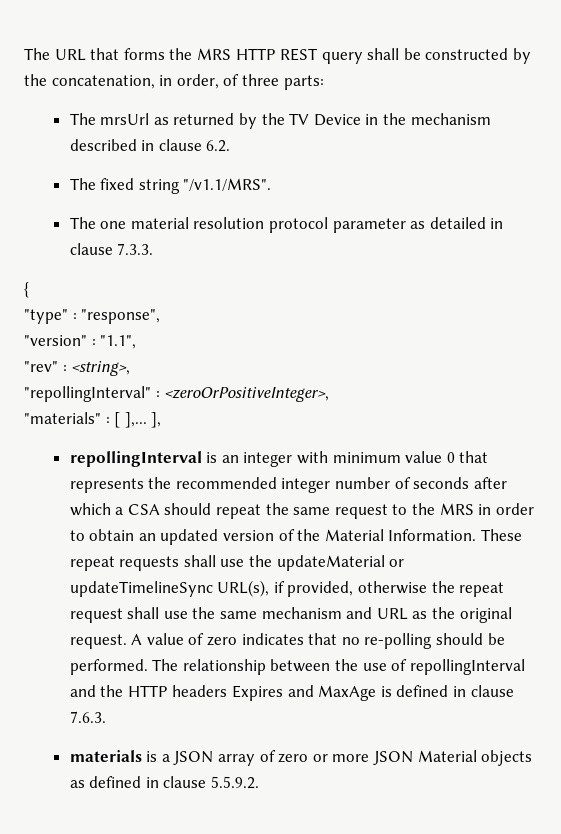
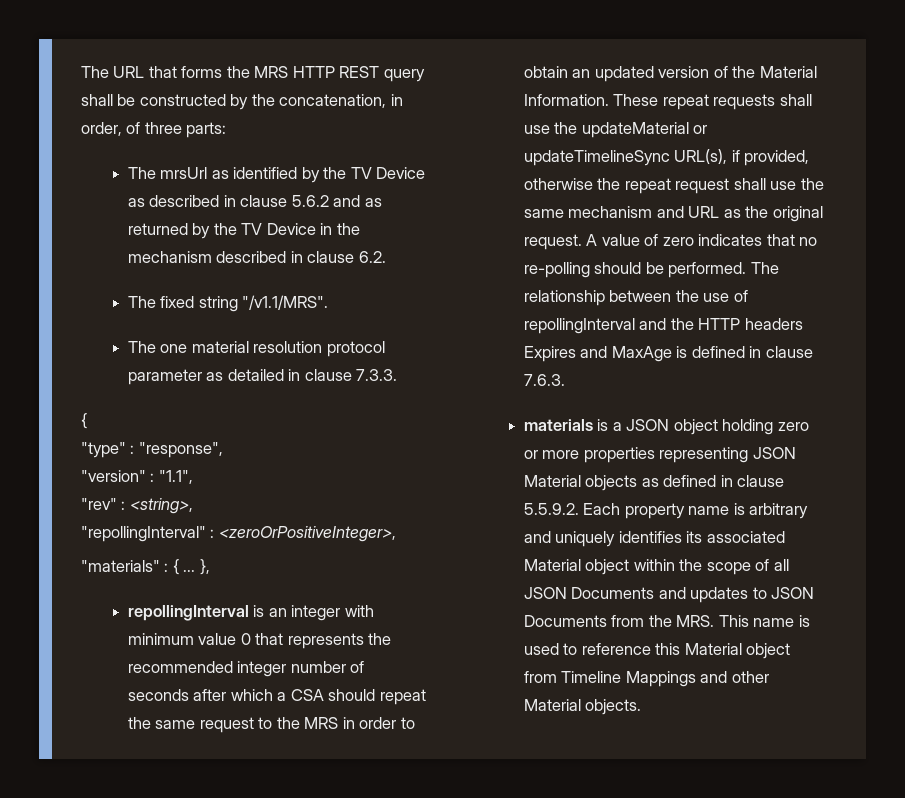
(169, 121) none -> [233,167,426,183] [127,195,382,207] identified by the TV Device as described in clause 5.6.2 and as
[114,412,162,428] [ ],... ], -> [172,559,210,575] { ... },
[217,750,276,766] array of -> [673,419,774,435] object holding
(370, 758) none -> [583,447,749,463] properties representing
(259, 782) none -> [583,503,809,519] [523,531,785,547] [523,559,789,575] [523,587,815,603] [523,615,810,627] [523,643,791,659] [523,671,769,687] [523,699,642,715] Each property name is arbitrary and uniquely identifies its associated Material object within the scope of all JSON Documents and updates to JSON Documents from the MRS. This name is used to reference this Material object from Timeline Mappings and other Material objects.

